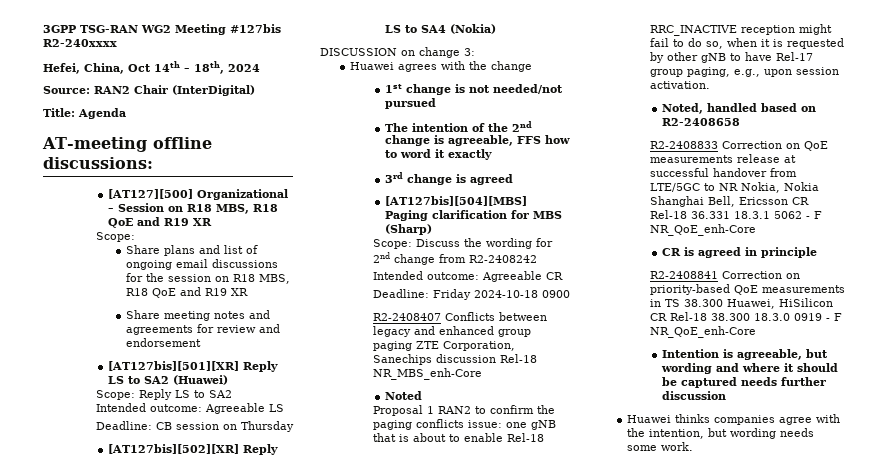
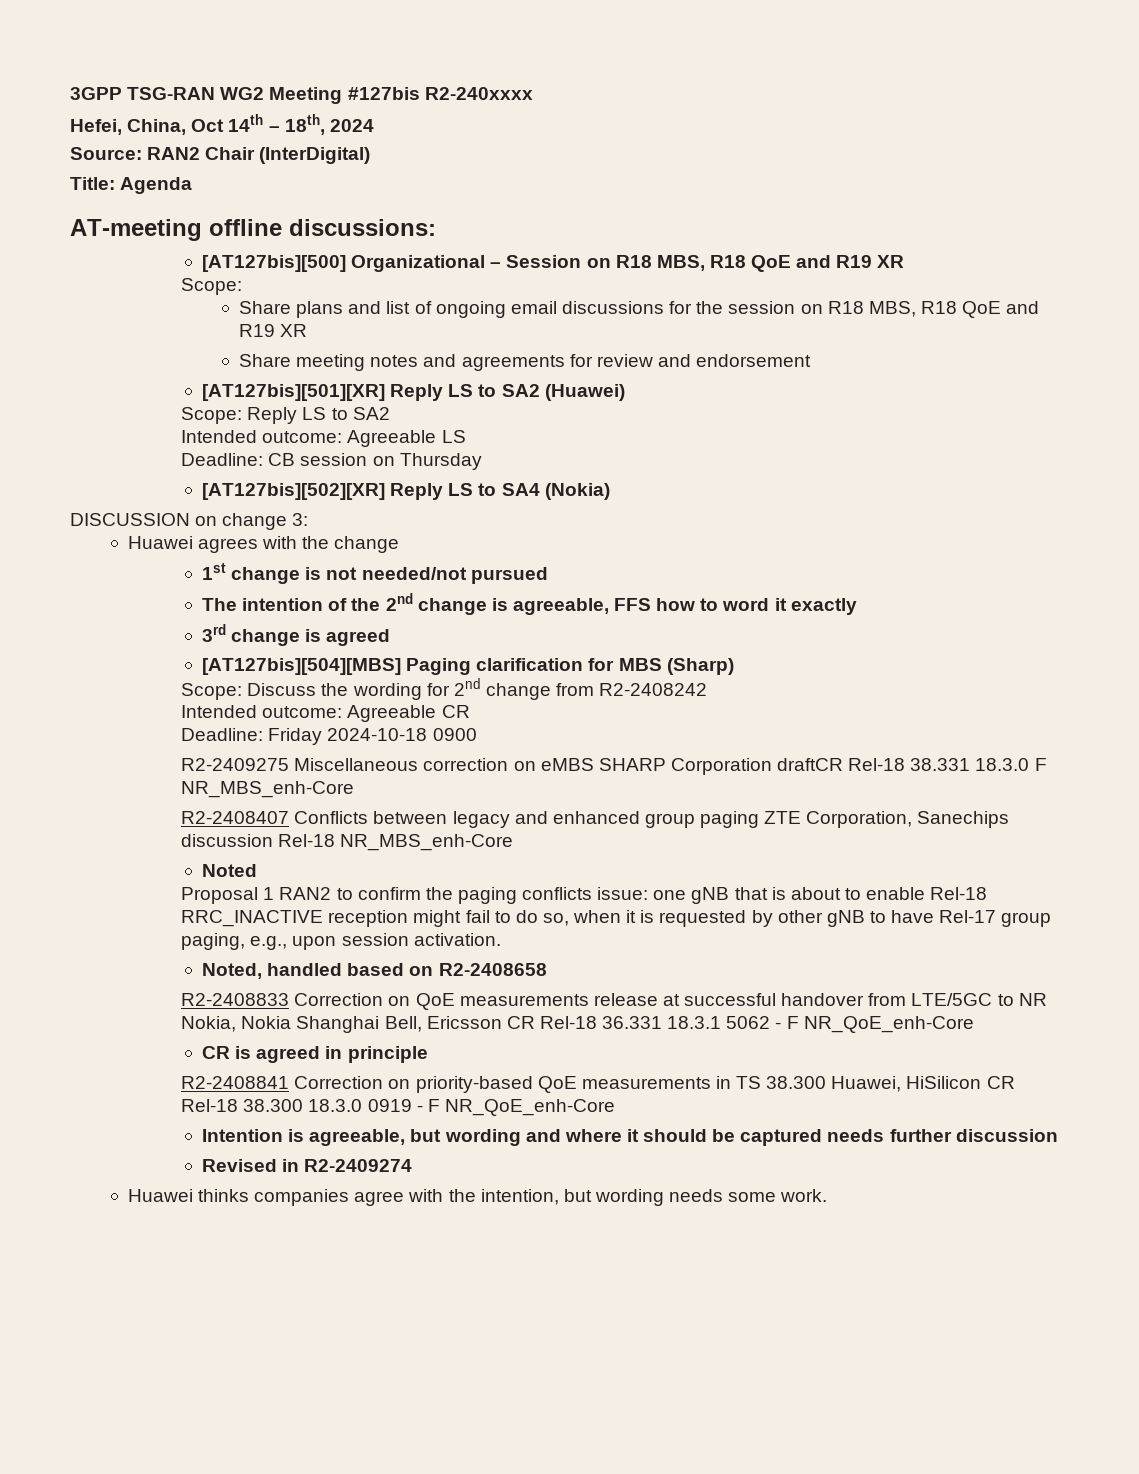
[108,189,194,199] [AT127][500] -> [202,255,347,272] [AT127bis][500]
(570, 294) none -> [181,758,1047,775] [181,781,355,798] // R2-2409275 Miscellaneous correction on eMBS SHARP Corporation draftCR Rel-18 38.331 18.3.0 F NR_MBS_enh-Core
(727, 395) none -> [202,1159,413,1172] // Revised in R2-2409274

